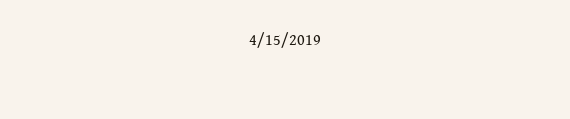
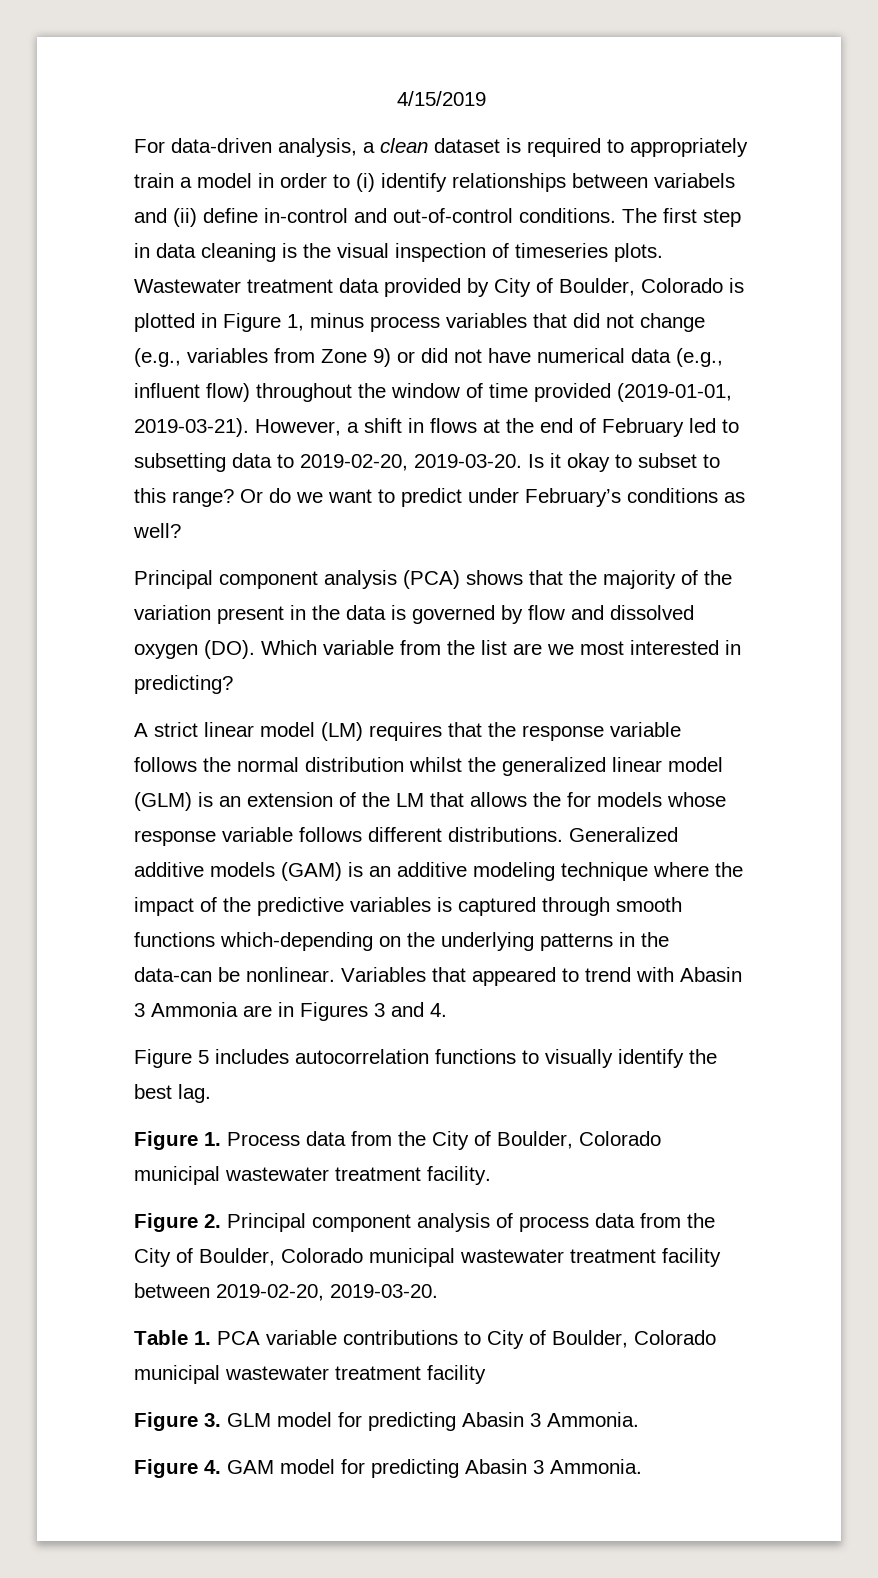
(321, 40) none -> [134,138,748,157] [134,173,735,192] [134,208,741,227] [134,243,663,262] [134,278,744,297] [134,313,705,332] [134,348,723,367] [134,383,732,402] [134,418,739,437] [134,453,720,472] [134,488,745,507] [133,523,181,538] [134,570,732,589] [134,605,694,624] [134,640,741,659] [134,675,233,694] [134,722,681,741] [134,757,723,776] [134,792,726,811] [134,827,678,846] [134,862,743,881] [134,897,682,916] [134,932,669,951] [134,967,742,986] [134,1002,447,1021] [134,1049,717,1068] [134,1084,211,1103] [134,1131,661,1150] [134,1166,491,1185] [134,1213,715,1232] [134,1248,721,1267] [134,1283,438,1301] [134,1330,716,1349] [134,1365,486,1384] [134,1412,639,1431] [134,1459,642,1478] // For data-driven analysis, a clean dataset is required to appropriately train a model in order to (i) identify relationships between variabels and (ii) define in-control and out-of-control conditions. The first step in data cleaning is the visual inspection of timeseries plots. Wastewater treatment data provided by City of Boulder, Colorado is plotted in Figure 1, minus process variables that did not change (e.g., variables from Zone 9) or did not have numerical data (e.g., influent flow) throughout the window of time provided (2019-01-01, 2019-03-21). However, a shift in flows at the end of February led to subsetting data to 2019-02-20, 2019-03-20. Is it okay to subset to this range? Or do we want to predict under February’s conditions as well? // Principal component analysis (PCA) shows that the majority of the variation present in the data is governed by flow and dissolved oxygen (DO). Which variable from the list are we most interested in predicting? // A strict linear model (LM) requires that the response variable follows the normal distribution whilst the generalized linear model (GLM) is an extension of the LM that allows the for models whose response variable follows different distributions. Generalized additive models (GAM) is an additive modeling technique where the impact of the predictive variables is captured through smooth functions which-depending on the underlying patterns in the data-can be nonlinear. Variables that appeared to trend with Abasin 3 Ammonia are in Figures 3 and 4. // Figure 5 includes autocorrelation functions to visually identify the best lag. // Figure 1. Process data from the City of Boulder, Colorado municipal wastewater treatment facility. // Figure 2. Principal component analysis of process data from the City of Boulder, Colorado municipal wastewater treatment facility between 2019-02-20, 2019-03-20. // Table 1. PCA variable contributions to City of Boulder, Colorado municipal wastewater treatment facility // Figure 3. GLM model for predicting Abasin 3 Ammonia. // Figure 4. GAM model for predicting Abasin 3 Ammonia.

